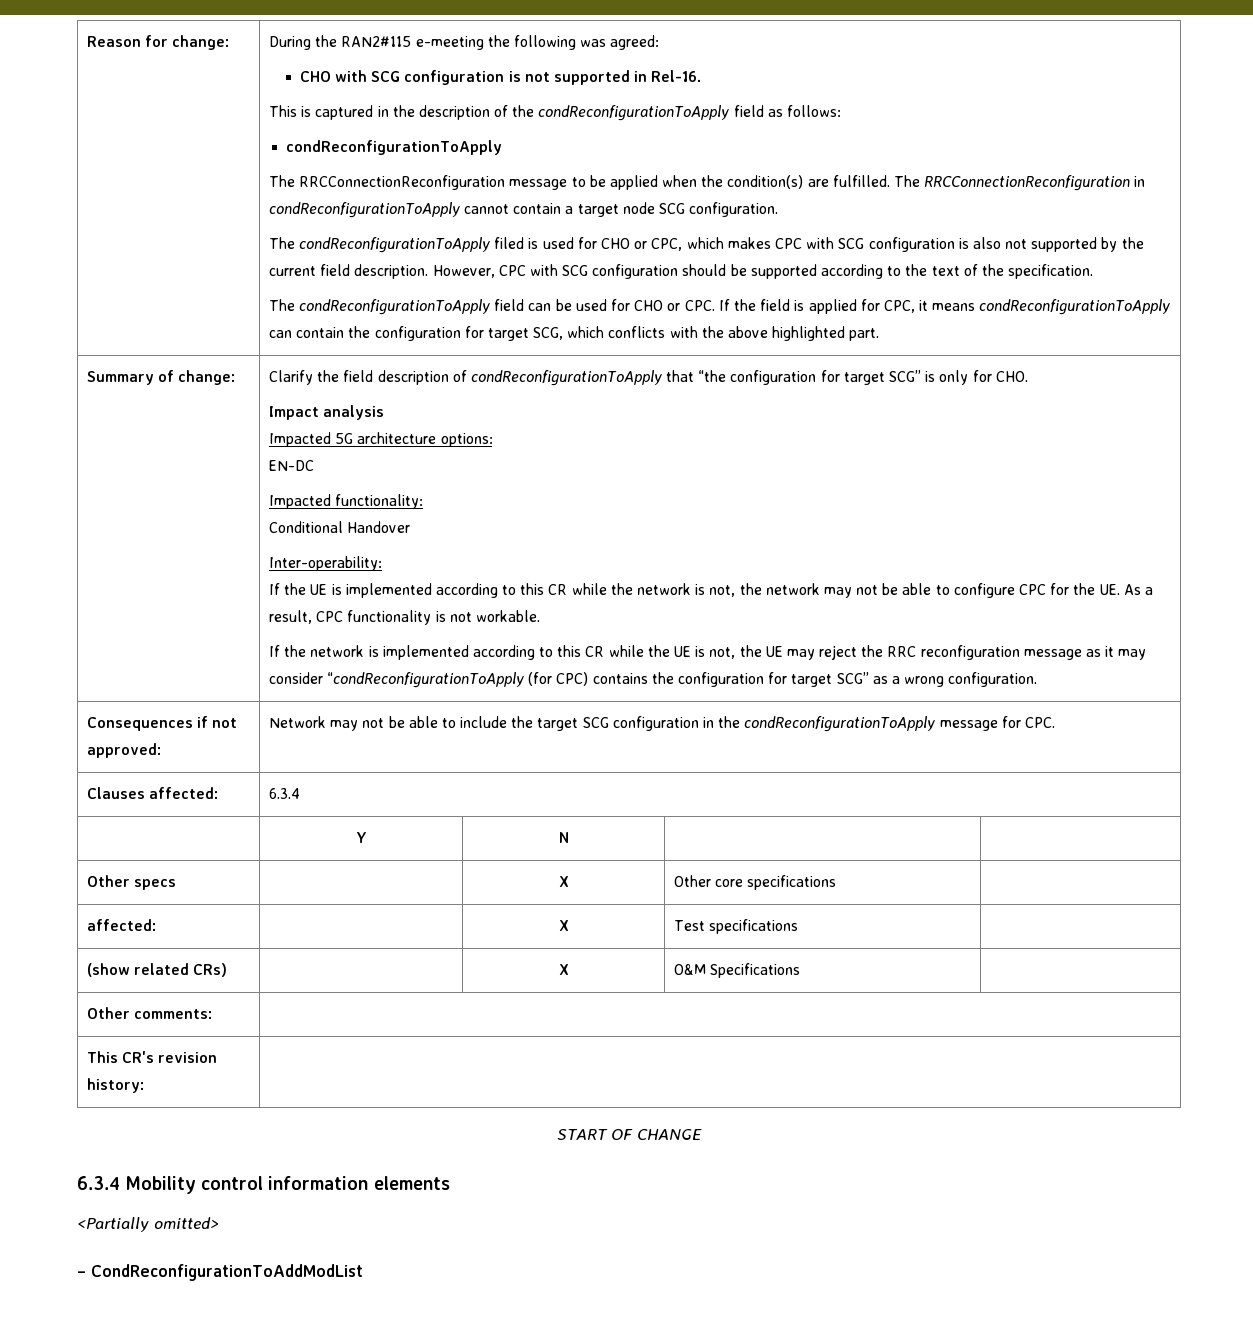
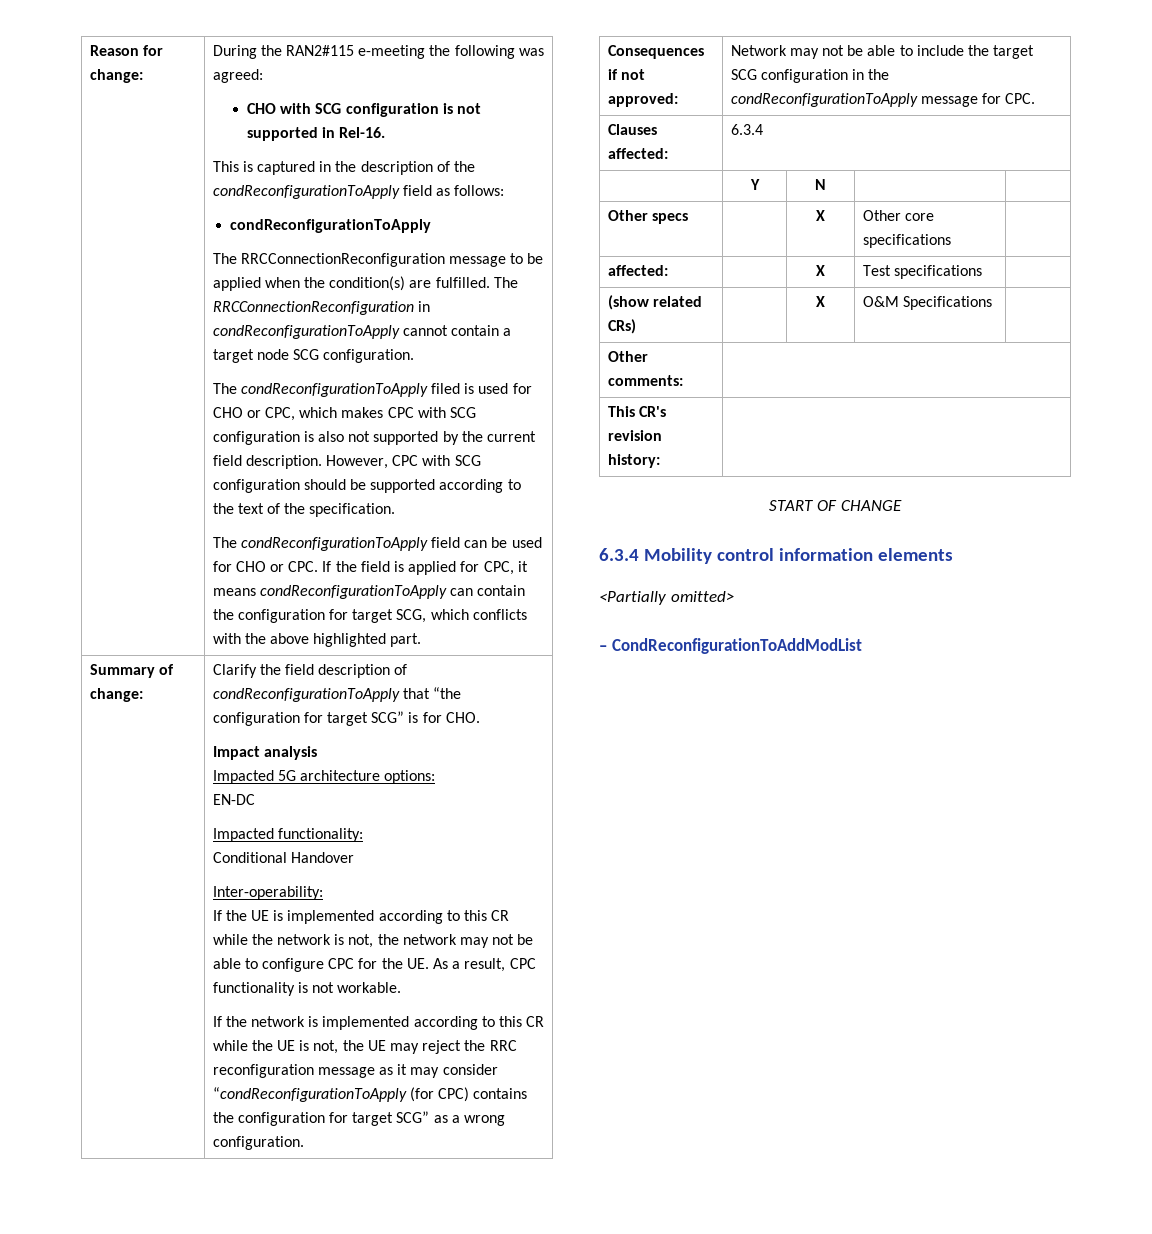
[939,370,969,385] only -> (419, 717) none

